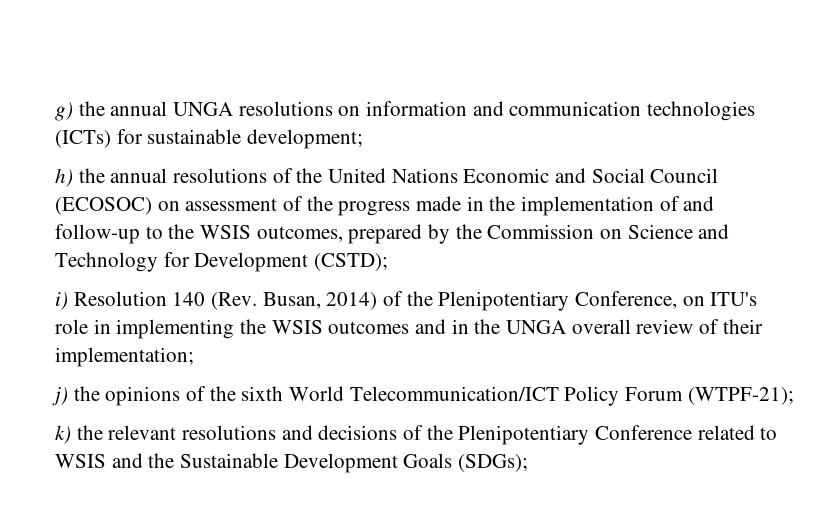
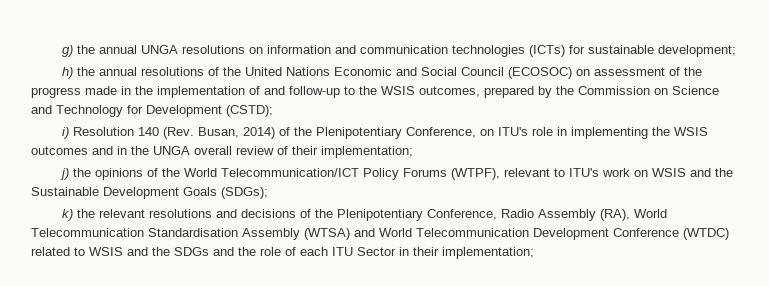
[241,386,284,401] sixth -> (181, 172) none
[625,387,794,405] Forum (WTPF-21); -> [403,168,734,180] [31,187,268,199] Forums (WTPF), relevant to ITU's work on WSIS and the Sustainable Development Goals (SDGs);
[595,425,693,440] Conference -> [427,209,668,221] [31,228,729,240] Conference, Radio Assembly (RA), World Telecommunication Standardisation Assembly (WTSA) and World Telecommunication Development Conference (WTDC)
[180,453,529,473] Sustainable Development Goals (SDGs); -> [174,247,534,259] SDGs and the role of each ITU Sector in their implementation;

